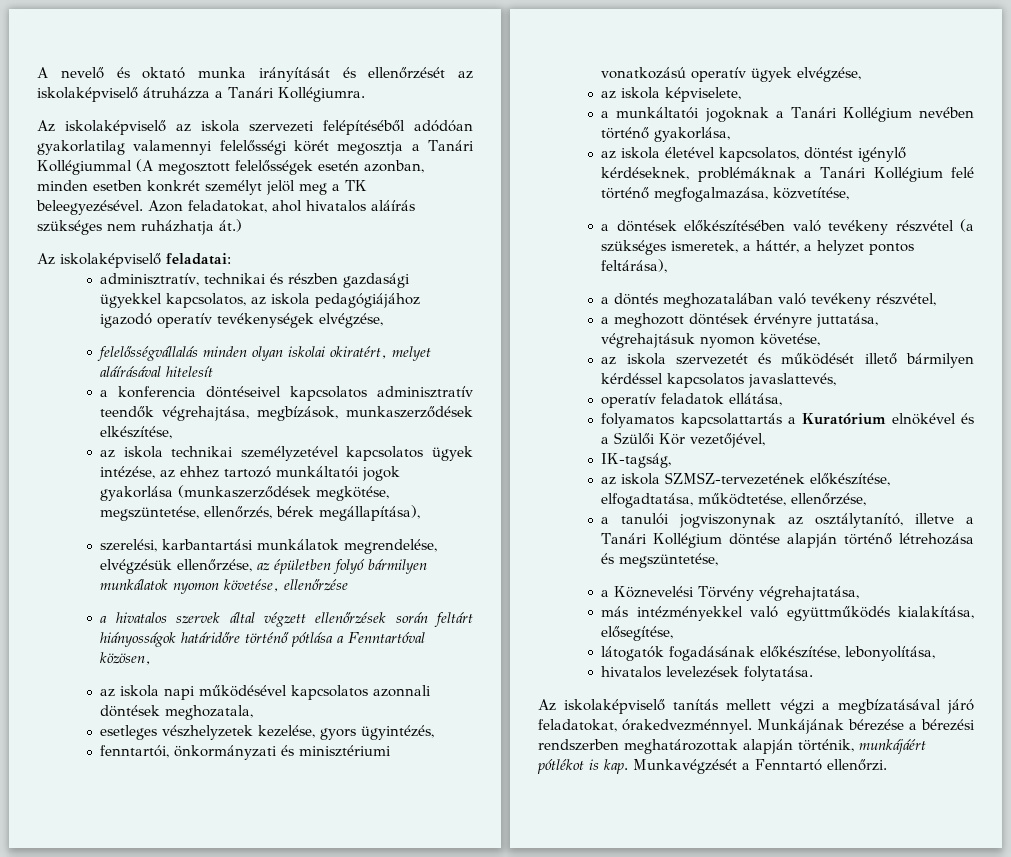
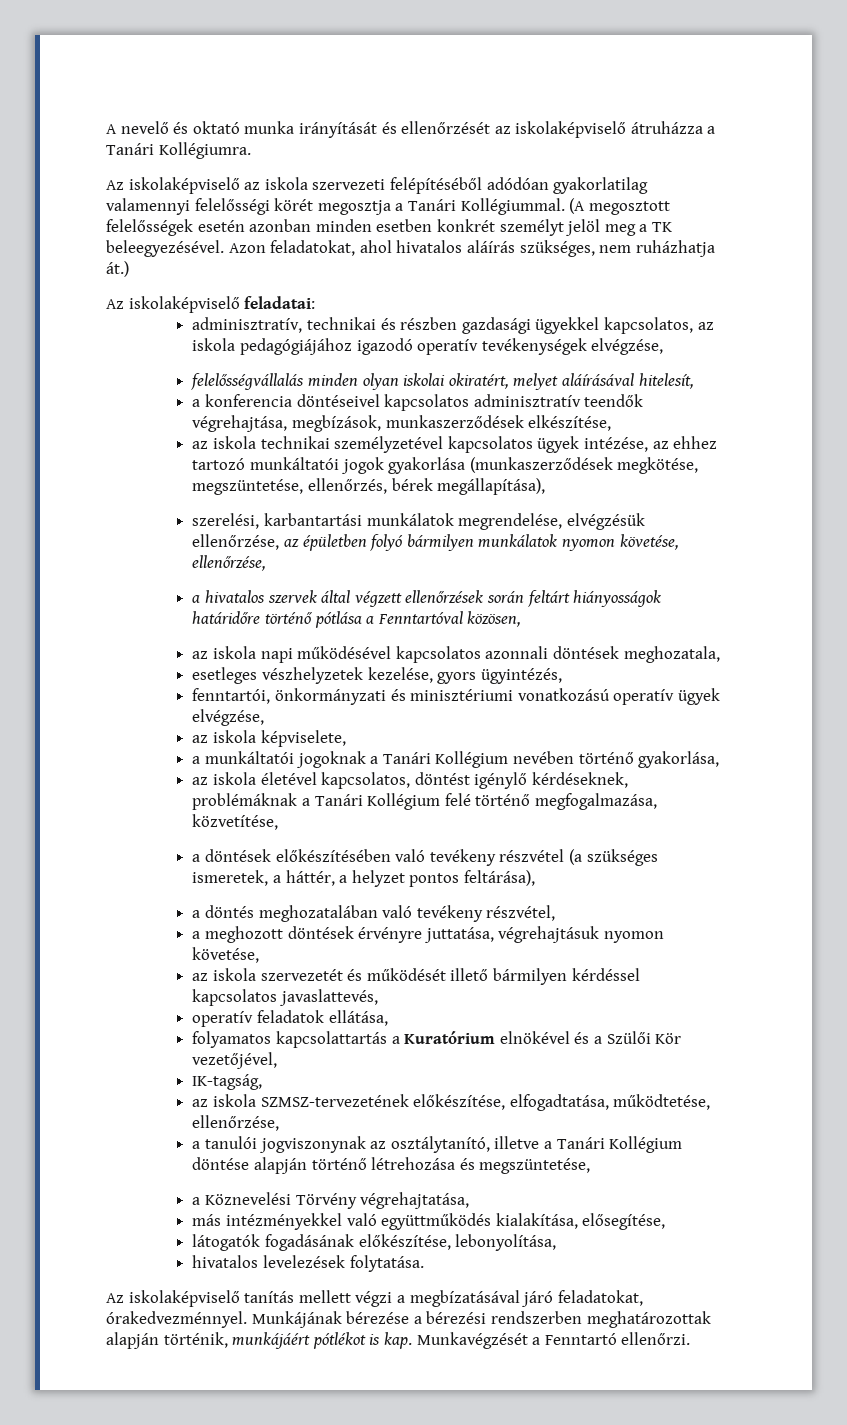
[37,160,132,175] Kollégiummal -> [460,198,565,215] Kollégiummal.
[364,160,424,173] azonban, -> [249,219,312,232] azonban
[37,220,102,235] szükséges -> [519,240,595,257] szükséges,
[166,366,214,377] hitelesít -> [638,373,694,389] hitelesít,
[284,579,349,591] ellenőrzése -> [192,555,267,571] ellenőrzése,

